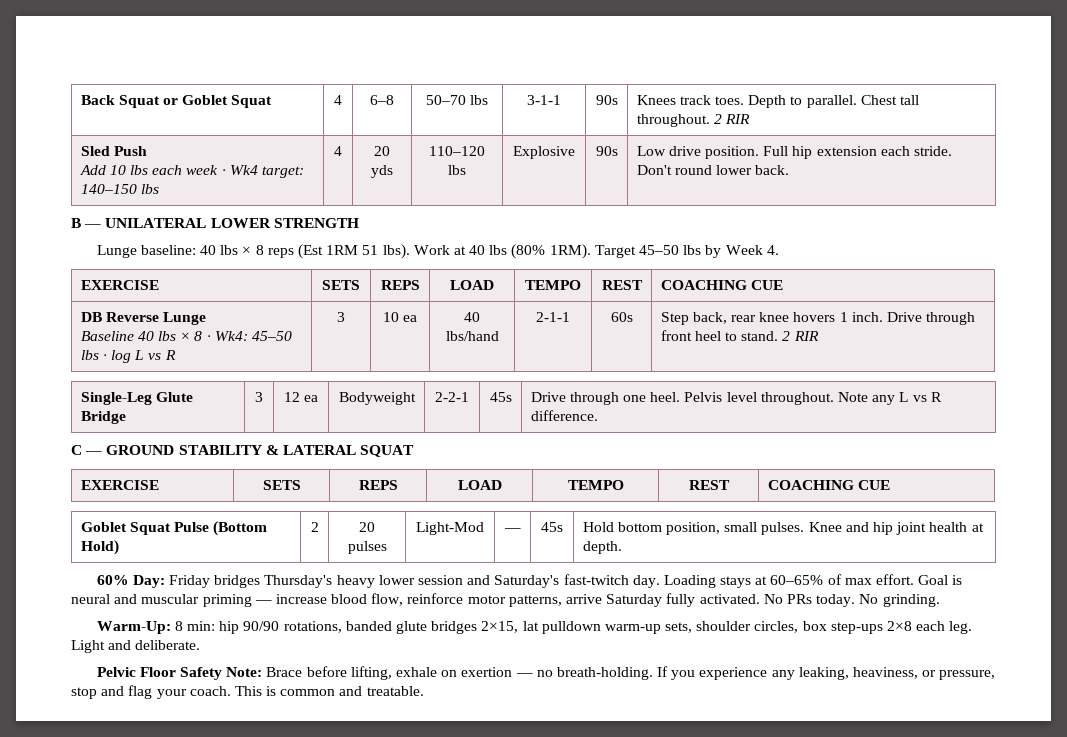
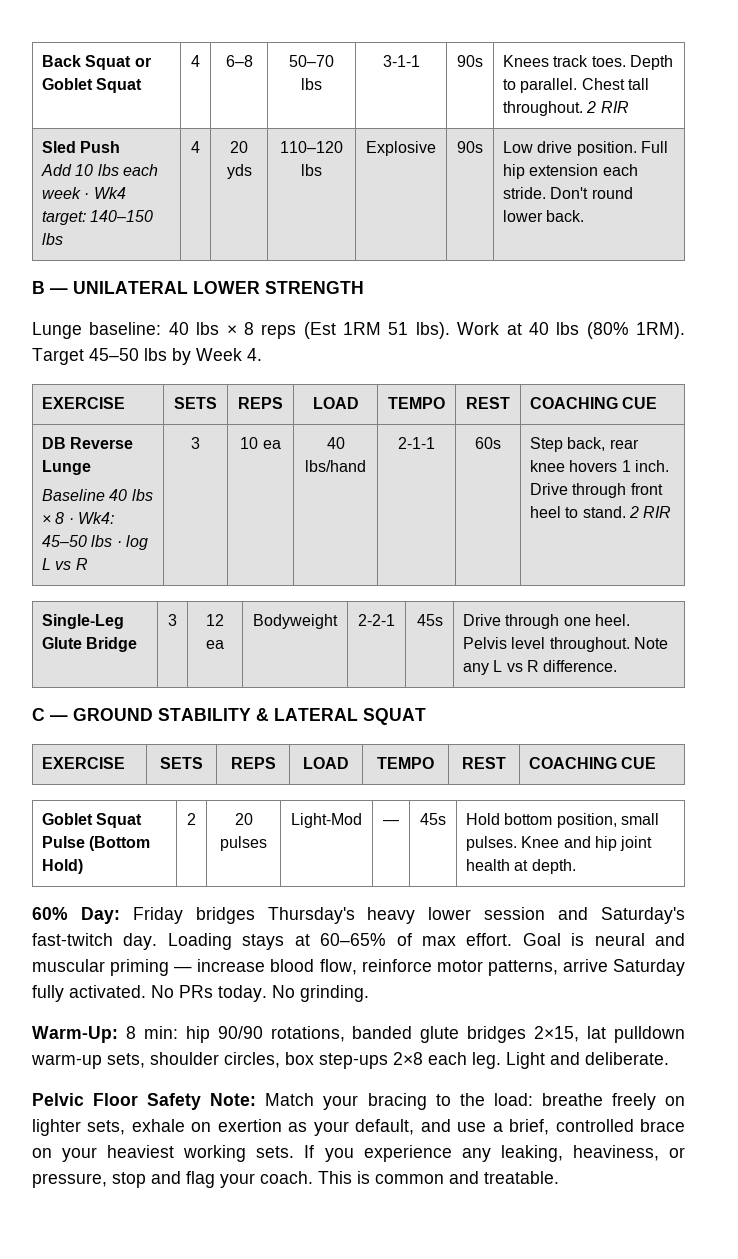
[266,666,653,680] Brace before lifting, exhale on exertion — no breath-holding. -> [265,1093,685,1110] [32,1119,685,1136] [32,1145,295,1162] Match your bracing to the load: breathe freely on lighter sets, exhale on exertion as your default, and use a brief, controlled brace on your heaviest working sets.

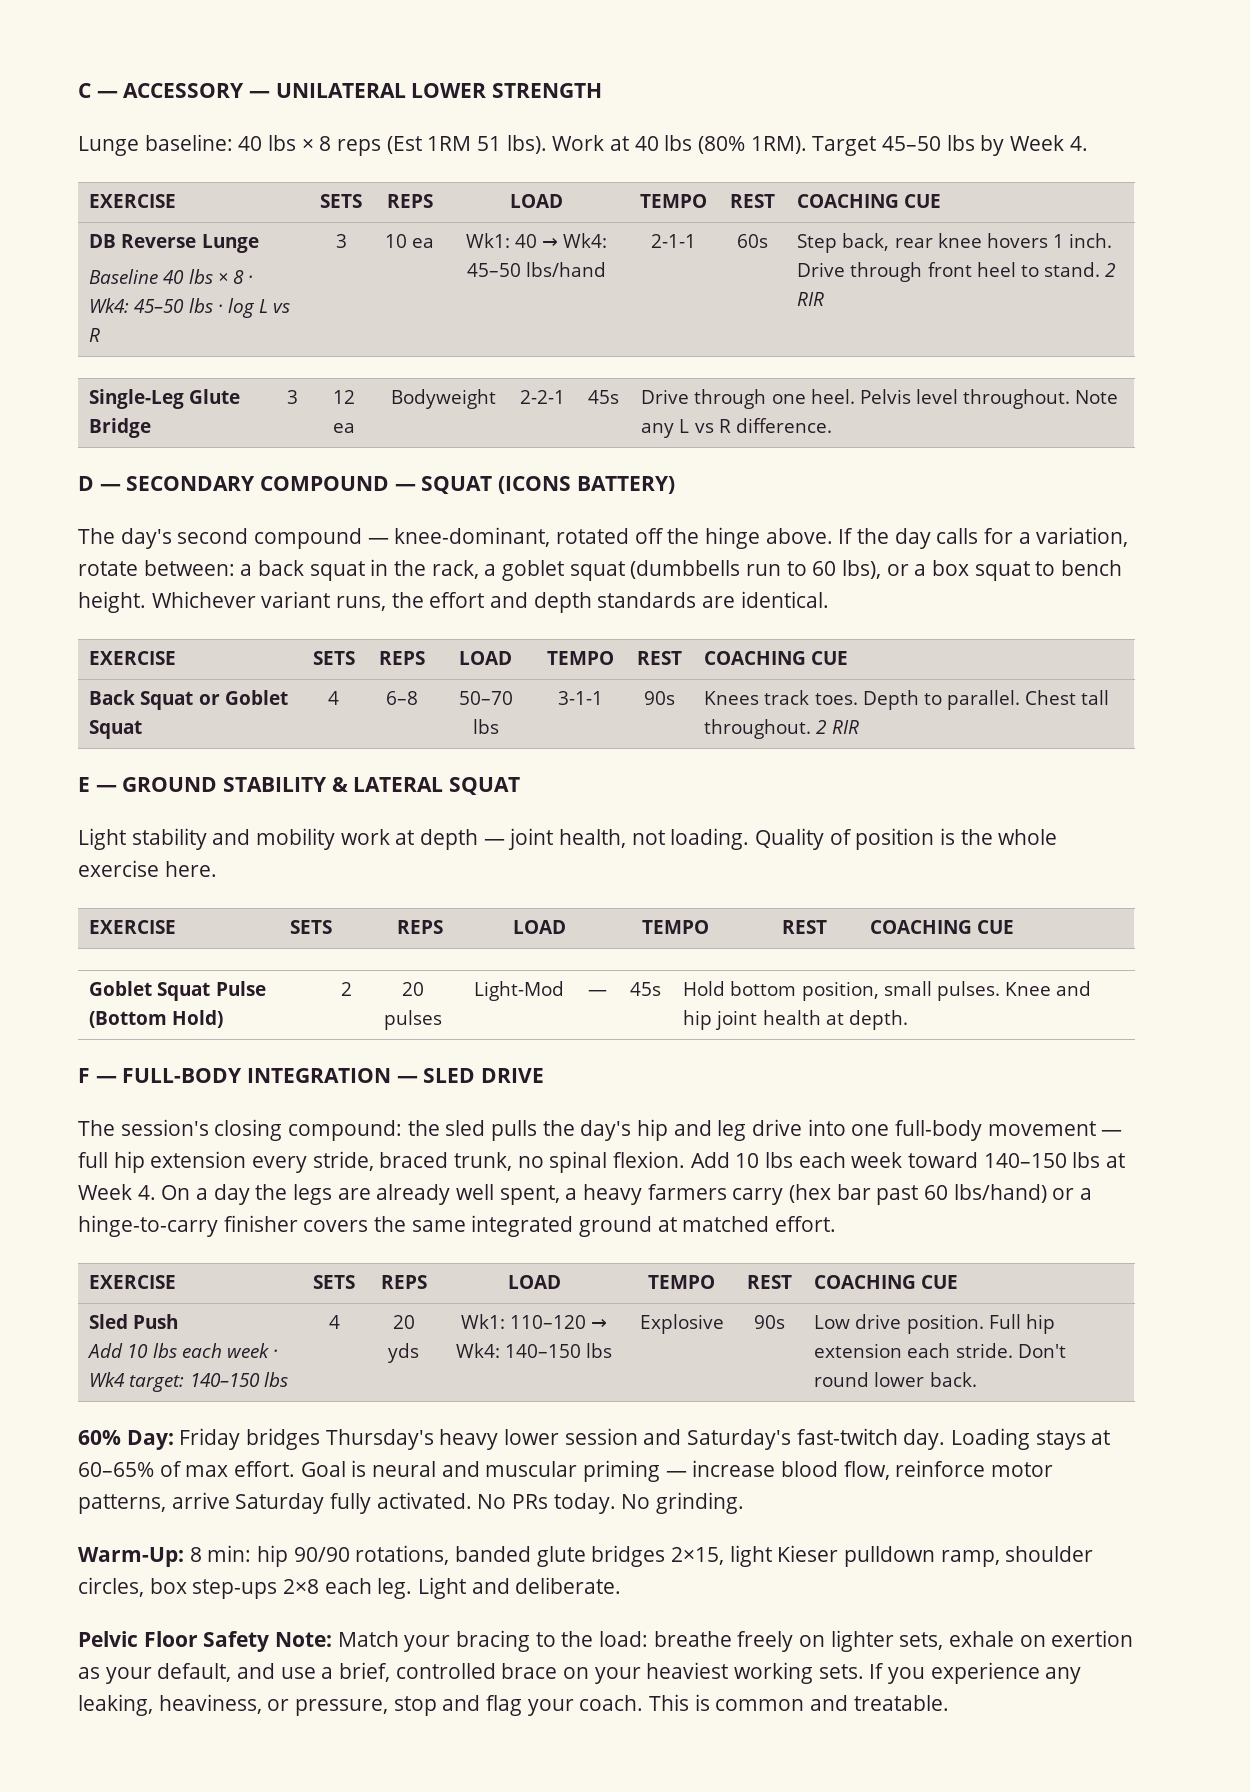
[42,55,151,70] [42,78,143,93] [191,55,200,67] [225,55,253,67] [289,55,334,67] [301,78,322,90] [382,55,420,67] [457,55,483,67] [503,55,674,70] [503,78,650,93] [503,101,629,116] [42,141,121,153] [41,164,159,176] [42,187,126,199] [42,210,154,225] [42,233,64,245] [191,141,200,153] [230,141,248,153] [226,164,252,179] [280,141,343,153] [301,164,322,176] [366,141,436,156] [457,141,483,153] [503,141,669,156] [503,164,638,179] [503,187,633,199] [503,210,585,222] [32,281,45,294] Back Squat or Goblet Squat | 4 | 6–8 | 50–70 lbs | 3-1-1 | 90s | Knees track toes. Depth to parallel. Chest tall throughout. 2 RIR // Sled Push // Add 10 lbs each week · Wk4 target: 140–150 lbs | 4 | 20 yds | 110–120 lbs | Explosive | 90s | Low drive position. Full hip extension each stride. Don't round lower back. // B -> [78,83,245,98] C — ACCESSORY
[326,437,345,449] 40 -> [465,233,608,248] [466,263,521,277] Wk1: 40 → Wk4: 45–50
[32,708,45,721] C -> [78,476,675,494] [78,527,1129,549] [78,559,1123,581] [78,591,829,613] [89,651,177,665] [312,651,355,665] [378,651,425,665] [459,651,512,665] [546,651,614,665] [637,651,682,665] [704,651,849,665] [89,690,288,710] [89,720,143,739] [328,691,339,705] [385,691,418,705] [458,691,513,705] [472,719,499,734] [557,691,603,705] [644,691,675,705] [704,690,1110,710] [704,719,859,739] [78,777,90,792] D — SECONDARY COMPOUND — SQUAT (ICONS BATTERY) // The day's second compound — knee-dominant, rotated off the hinge above. If the day calls for a variation, rotate between: a back squat in the rack, a goblet squat (dumbbells run to 60 lbs), or a box squat to bench height. Whichever variant runs, the effort and depth standards are identical. // EXERCISE | SETS | REPS | LOAD | TEMPO | REST | COACHING CUE // Back Squat or Goblet Squat | 4 | 6–8 | 50–70 lbs | 3-1-1 | 90s | Knees track toes. Depth to parallel. Chest tall throughout. 2 RIR // E
(426, 716) none -> [78,828,1058,850] [78,860,217,877] // Light stability and mobility work at depth — joint health, not loading. Quality of position is the whole exercise here.
(576, 866) none -> [78,1068,545,1083] [78,1119,1123,1141] [78,1151,1126,1173] [78,1184,1093,1205] [78,1215,837,1237] [89,1275,177,1289] [313,1275,355,1289] [380,1275,427,1289] [507,1275,561,1289] [648,1275,715,1289] [747,1275,792,1289] [814,1275,959,1289] [89,1314,179,1329] [87,1343,278,1358] [89,1372,288,1392] [328,1315,340,1329] [392,1315,415,1329] [388,1343,419,1363] [460,1314,608,1329] [455,1343,613,1358] [639,1314,724,1334] [754,1315,785,1329] [814,1314,1055,1334] [814,1343,1066,1358] [814,1372,977,1387] // F — FULL-BODY INTEGRATION — SLED DRIVE // The session's closing compound: the sled pulls the day's hip and leg drive into one full-body movement — full hip extension every stride, braced trunk, no spinal flexion. Add 10 lbs each week toward 140–150 lbs at Week 4. On a day the legs are already well spent, a heavy farmers carry (hex bar past 60 lbs/hand) or a hinge-to-carry finisher covers the same integrated ground at matched effort. // EXERCISE | SETS | REPS | LOAD | TEMPO | REST | COACHING CUE // Sled Push // Add 10 lbs each week · Wk4 target: 140–150 lbs | 4 | 20 yds | Wk1: 110–120 → Wk4: 140–150 lbs | Explosive | 90s | Low drive position. Full hip extension each stride. Don't round lower back.
[587,1026,685,1043] [31,1053,145,1069] lat pulldown warm-up sets, -> [729,1545,1000,1567] light Kieser pulldown ramp,

